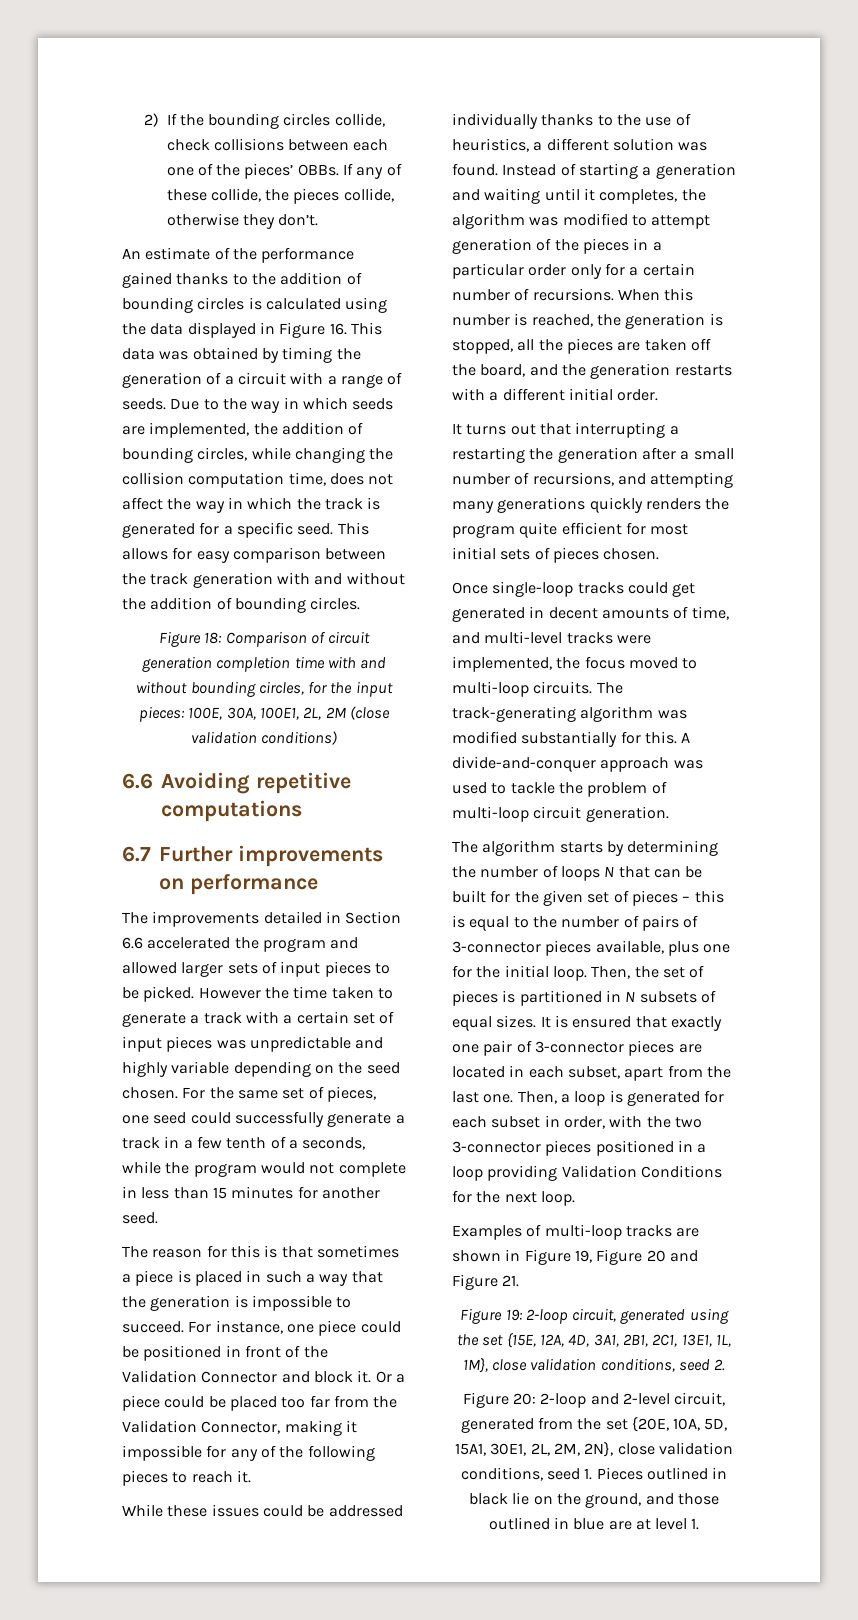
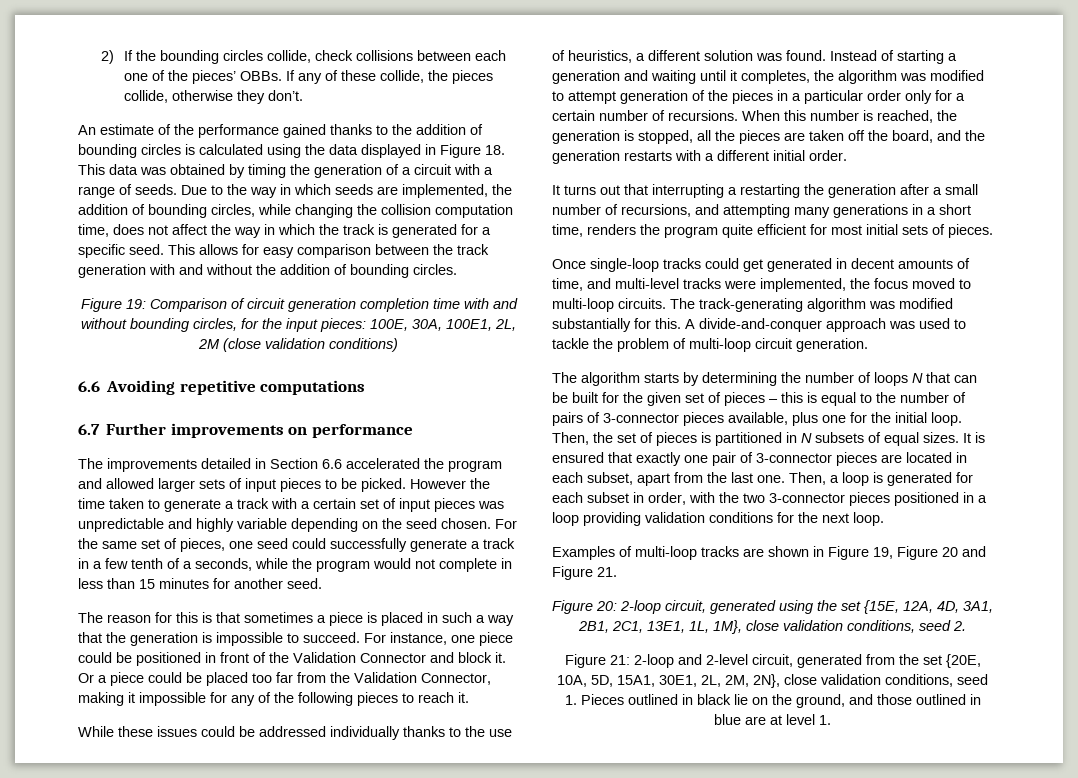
[329,323,347,335] 16. -> [485,145,505,155] 18.
[204,632,223,644] 18: -> [125,299,146,309] 19:
[589,497,643,513] quickly -> [912,204,971,215] [552,224,583,237] in a short time,
[552,547,660,563] pieces chosen. -> [948,224,993,238] pieces.
[561,1165,722,1178] Validation Conditions -> [645,512,773,523] validation conditions
[505,1309,523,1321] 19: -> [596,601,617,611] 20:
[513,1393,537,1405] 20: -> [609,655,630,665] 21:

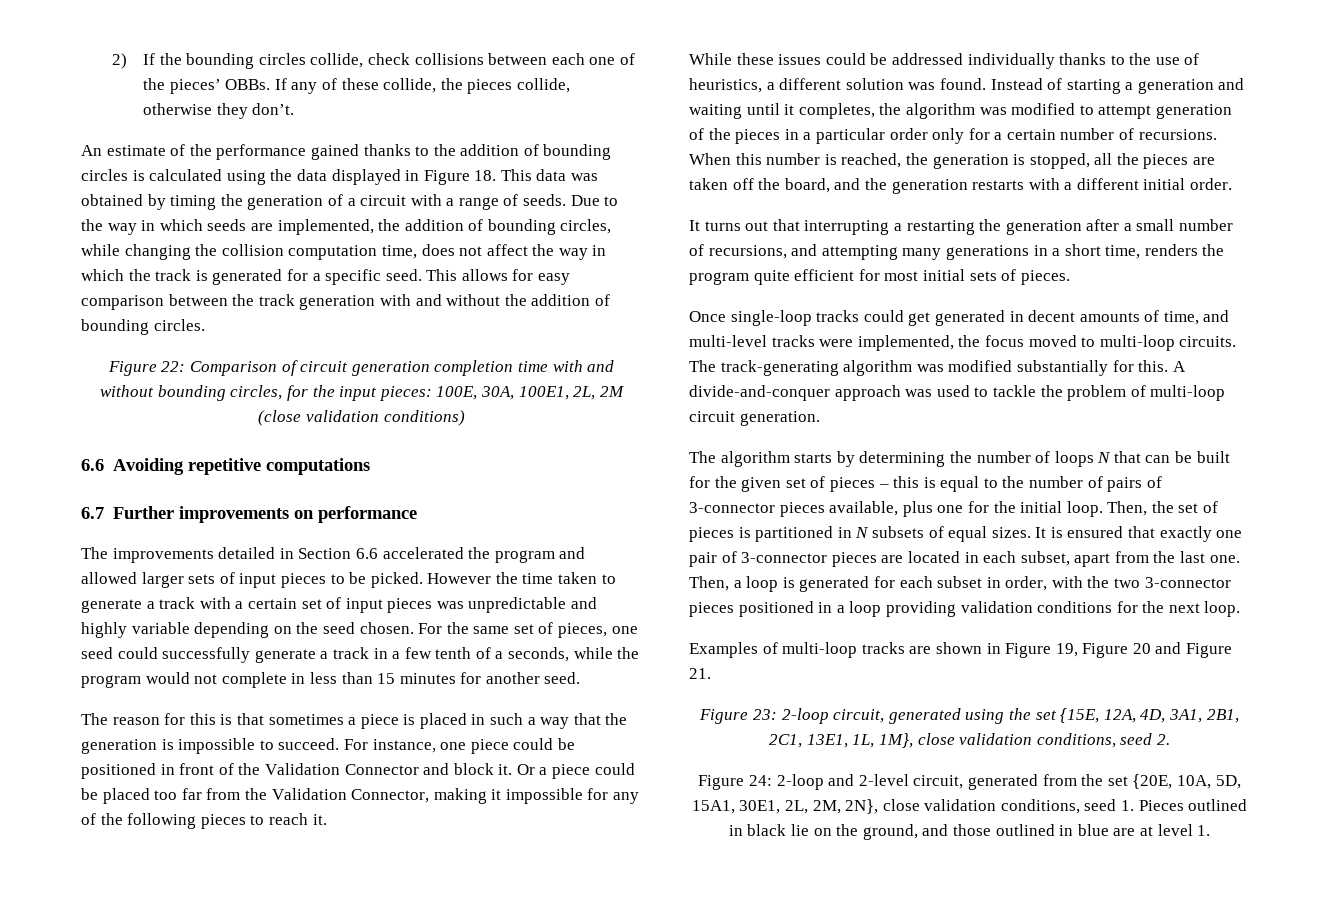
[125,299,146,309] 19: -> [161,361,186,372] 22:
[596,601,617,611] 20: -> [753,709,778,720] 23:
[609,655,630,665] 21: -> [749,775,773,786] 24:

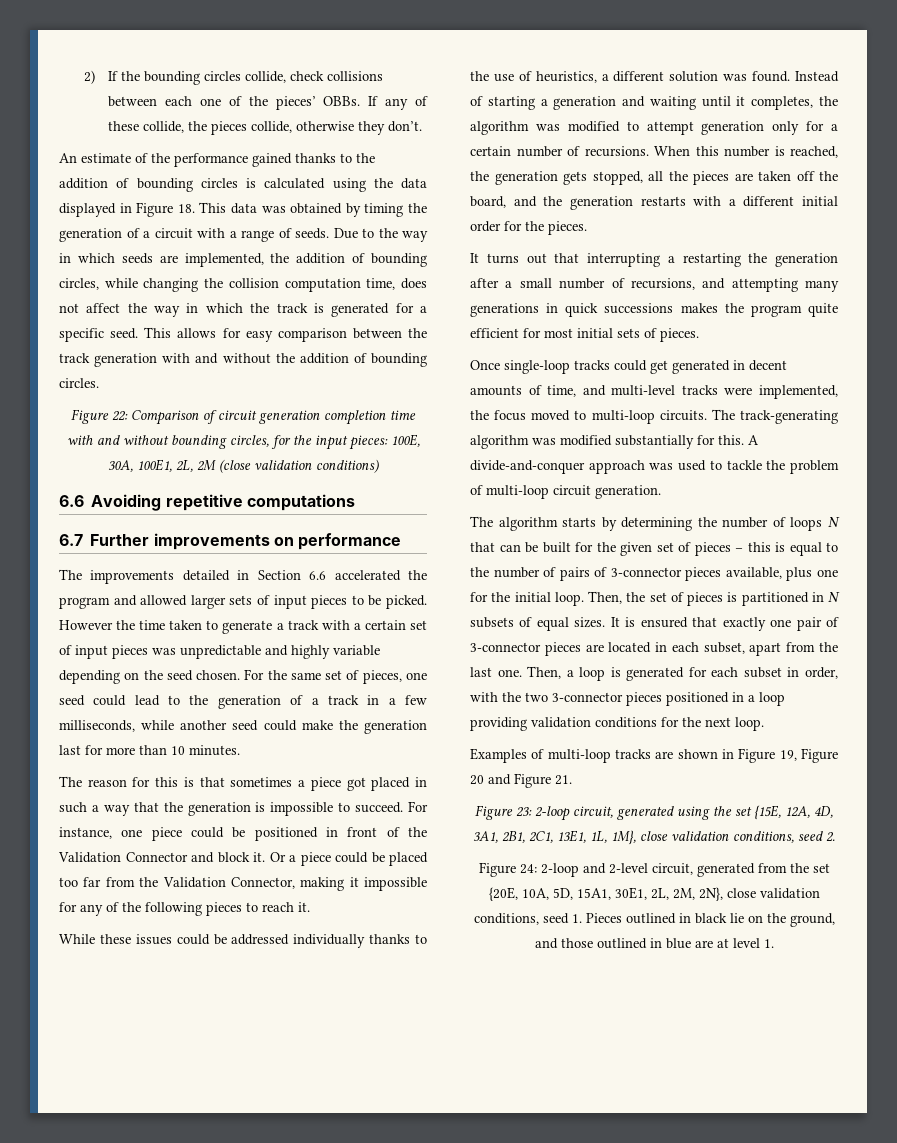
[162,647,316,663] successfully generate -> [134,695,304,709] lead to the generation of
[435,647,640,662] [81,672,581,688] tenth of a seconds, while the program would not complete in less than 15 minutes for another seed. -> [59,720,427,734] [59,745,240,756] milliseconds, while another seed could make the generation last for more than 10 minutes.
[403,714,416,725] is -> [346,777,366,791] got
[689,128,928,144] of the pieces in a particular order -> (765, 128) none
[1013,154,1026,165] is -> [563,171,587,185] gets
[1190,178,1233,190] order. -> [470,221,587,235] order for the pieces.
[1052,244,1198,259] a short time, renders -> [565,303,718,317] quick successions makes

